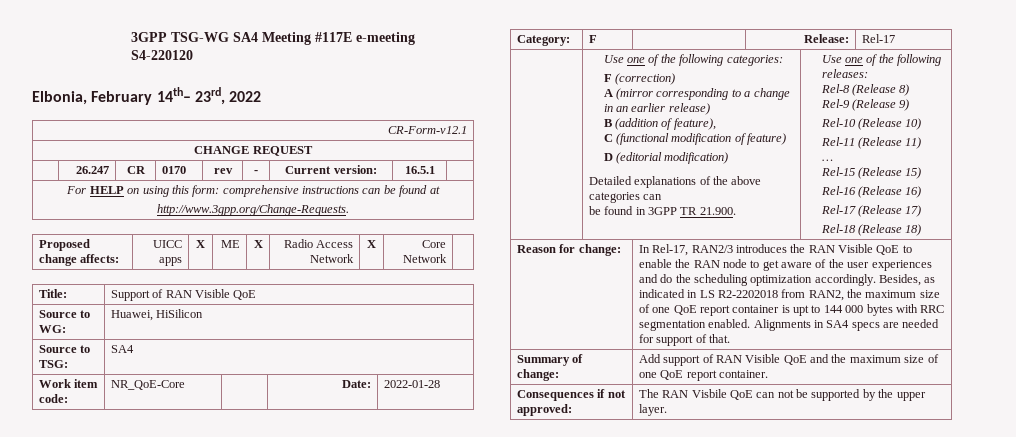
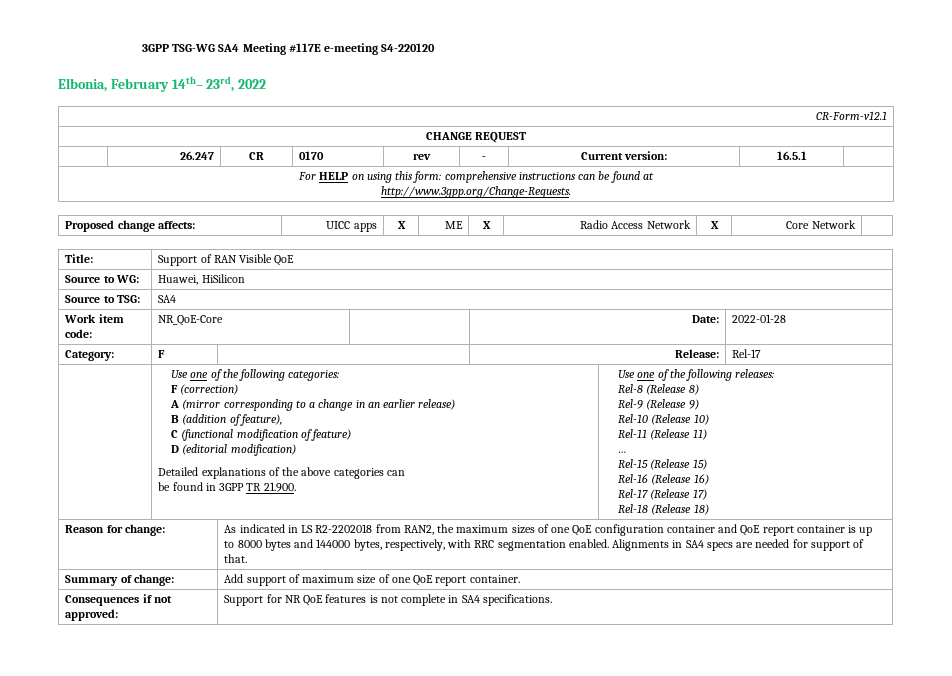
[638,244,912,256] [638,259,932,271] [638,274,936,286] In Rel-17, RAN2/3 introduces the RAN Visible QoE to enable the RAN node to get aware of the user experiences and do the scheduling optimization accordingly. Besides, as -> [224,525,237,533] As
[919,290,940,298] [638,304,893,316] size of one QoE report container is upt to 144 000 bytes -> [511,524,873,536] [224,539,445,551] sizes of one QoE configuration container and QoE report container is up to 8000 bytes and 144000 bytes, respectively,
[715,354,847,365] RAN Visible QoE and the -> (300, 578) none
[638,389,926,401] [638,404,667,416] The RAN Visbile QoE can not be supported by the upper layer. -> [224,594,552,606] Support for NR QoE features is not complete in SA4 specifications.

